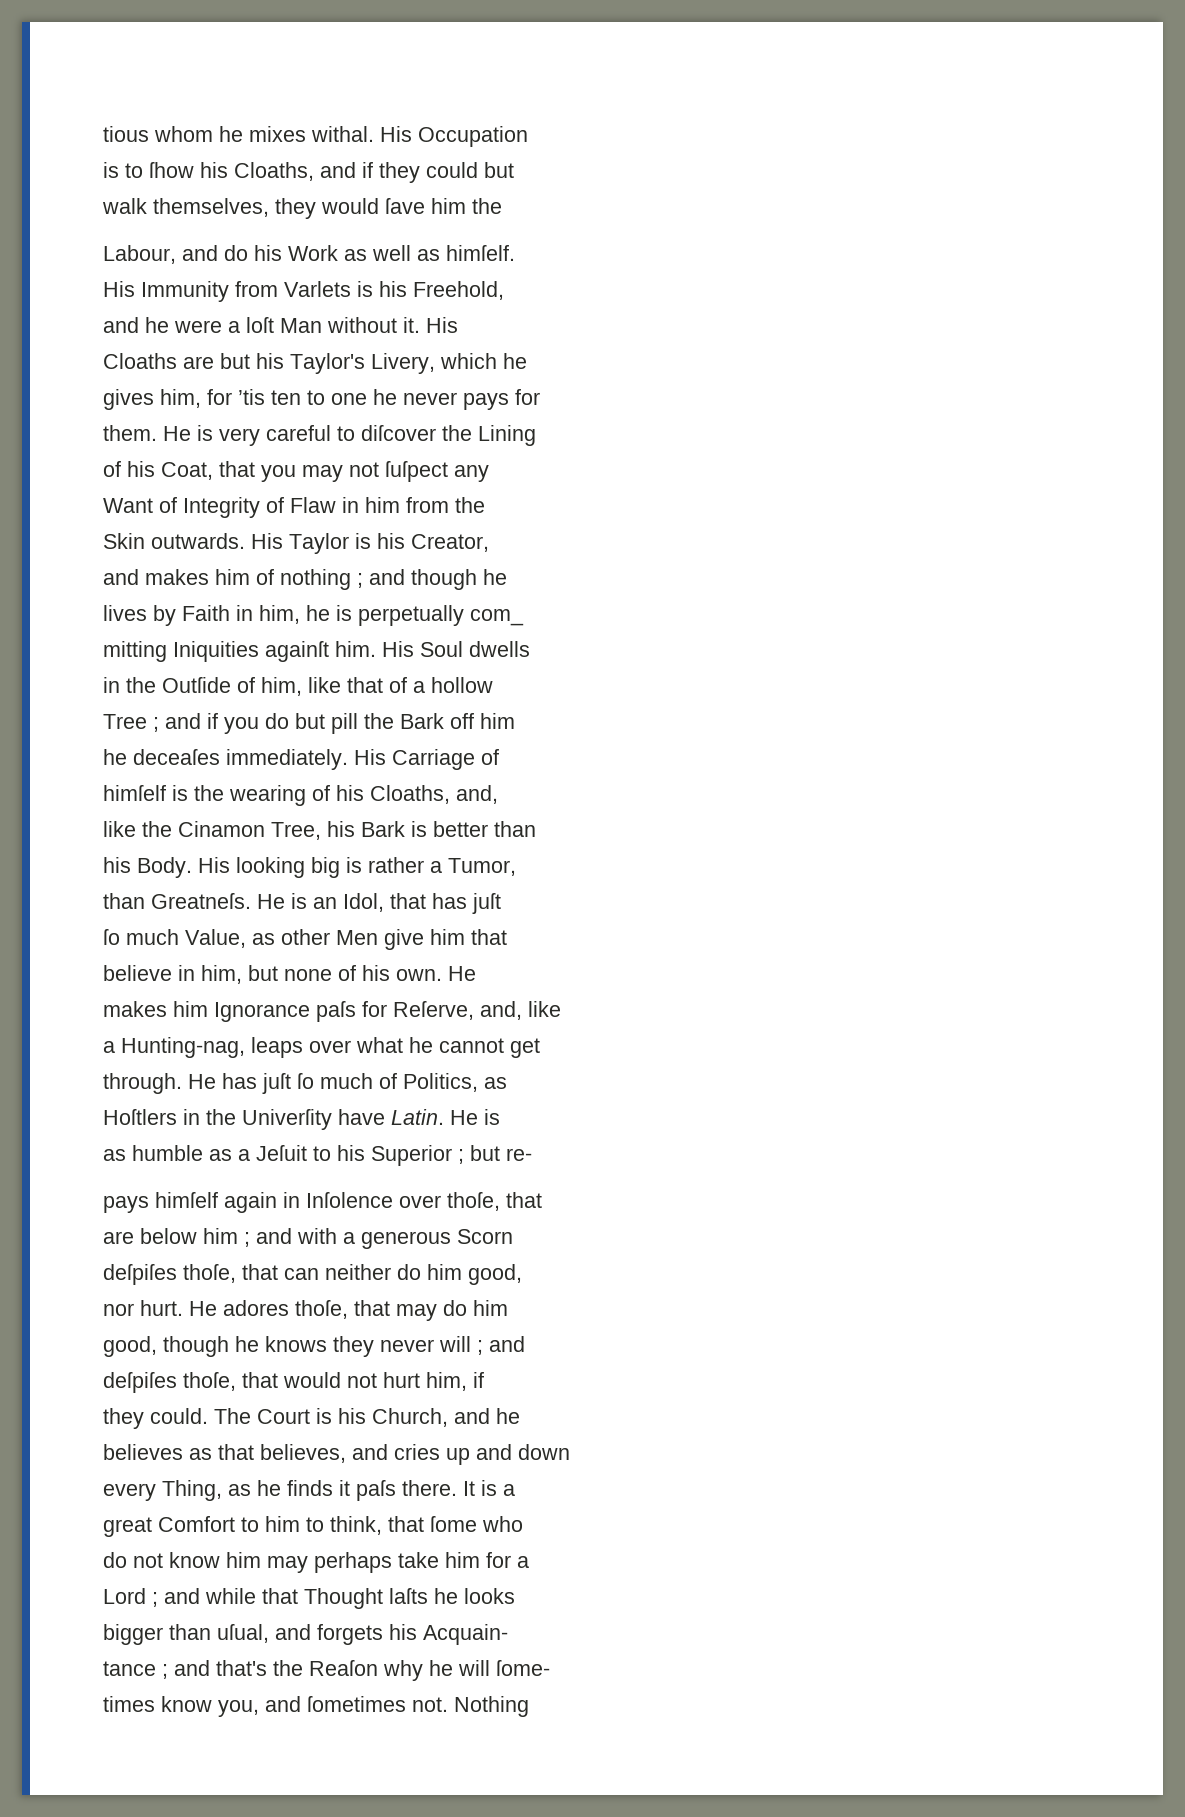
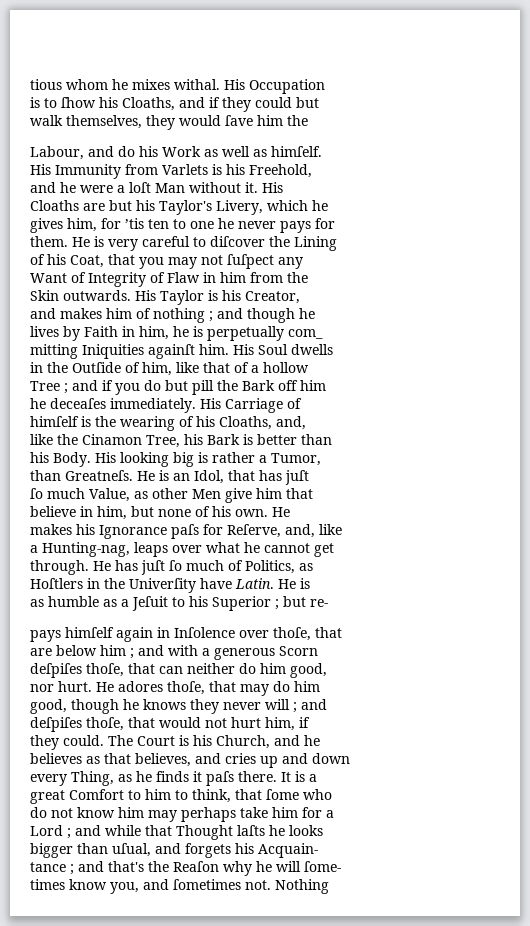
[173,1001,208,1017] him -> [76,524,95,535] his

